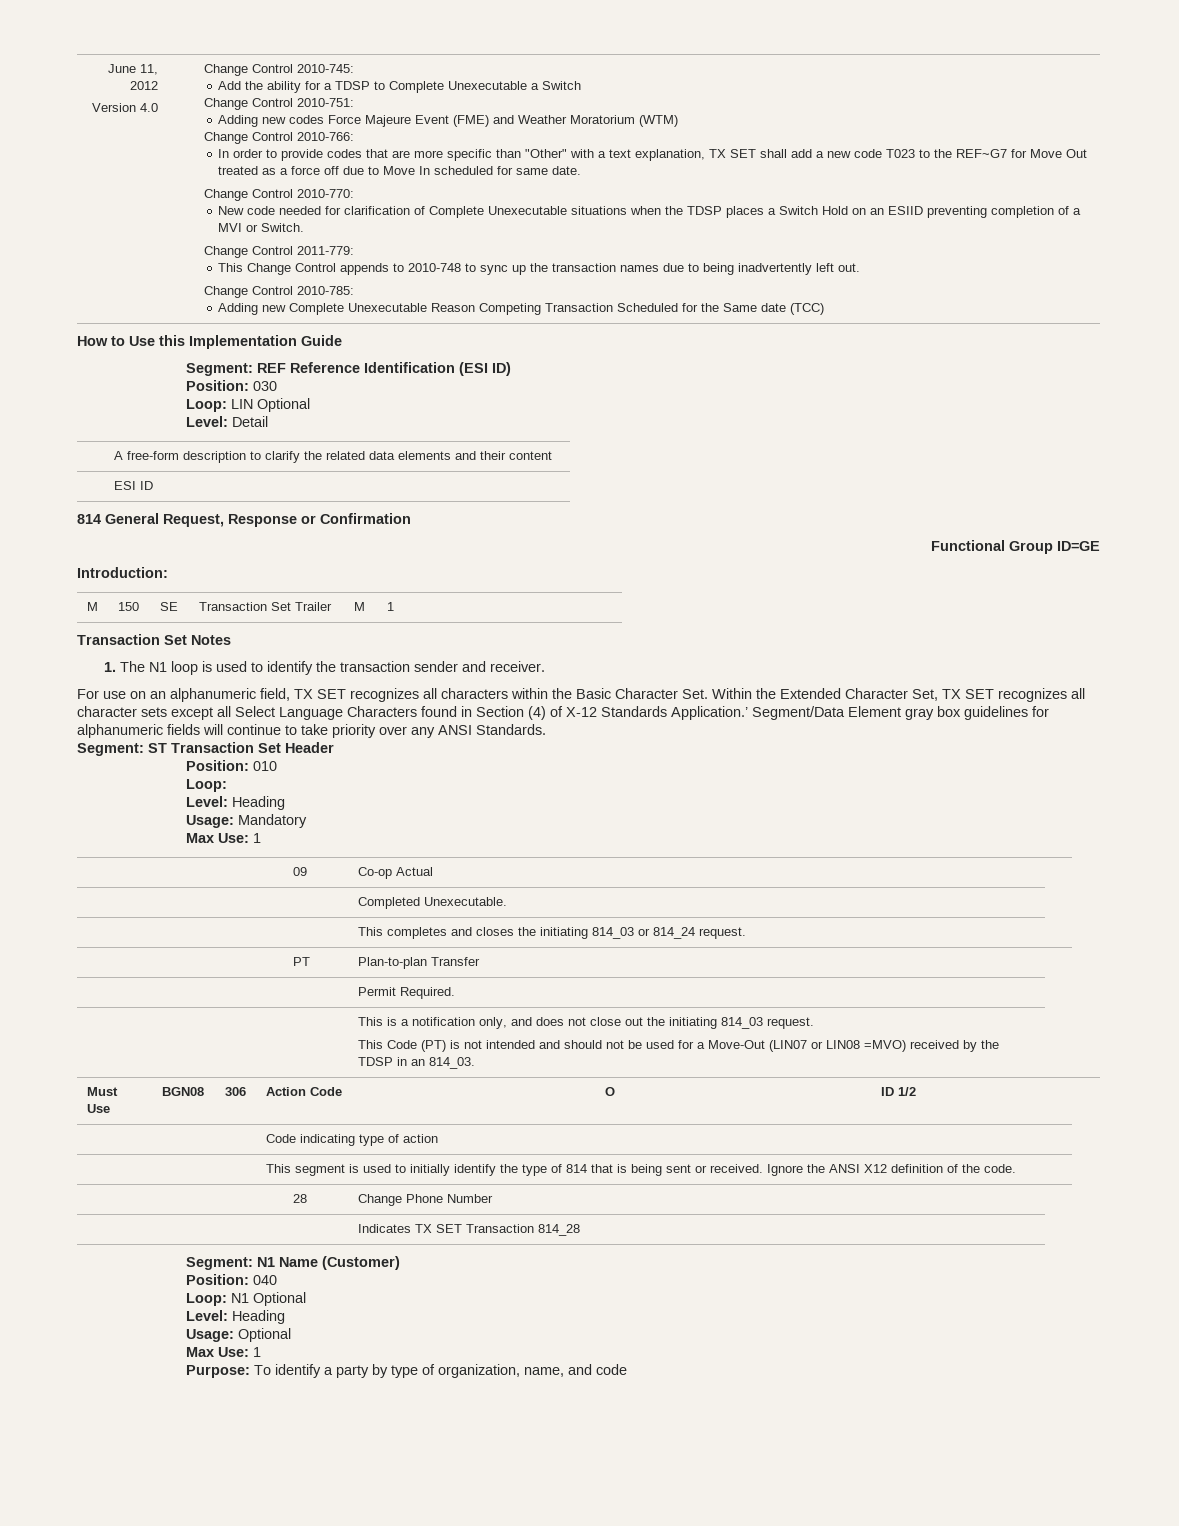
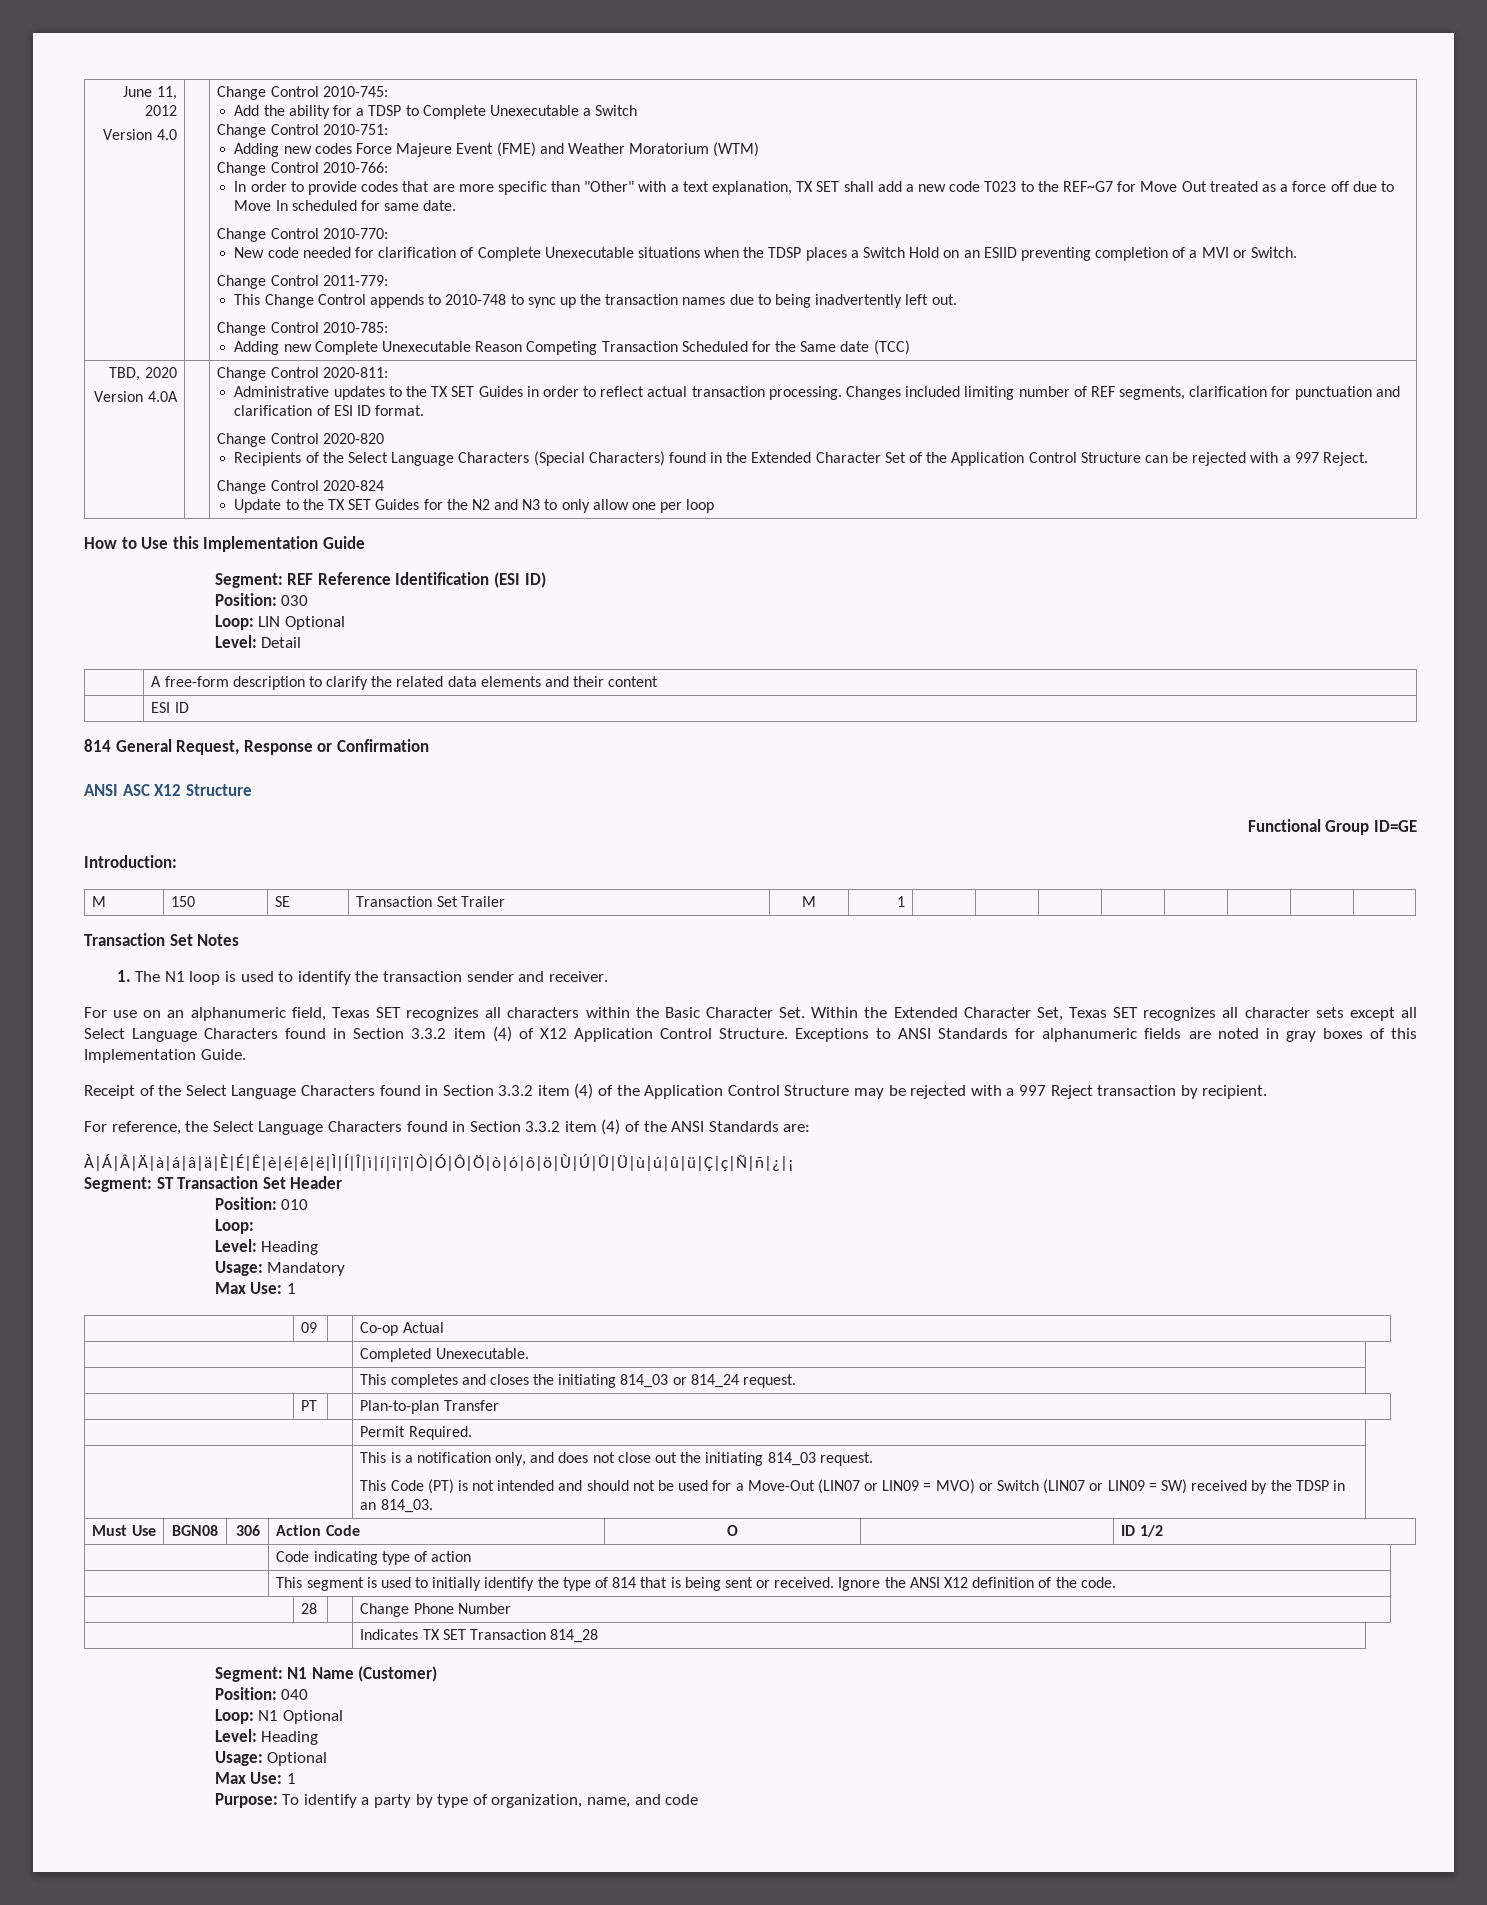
(825, 309) none -> [109,367,177,381] [94,391,178,402] [217,367,388,381] [234,386,1400,400] [234,405,425,416] [217,433,384,447] [234,451,1369,466] [217,480,384,494] [234,499,715,513] // TBD, 2020 // Version 4.0A | | Change Control 2020-811: // Administrative updates to the TX SET Guides in order to reflect actual transaction processing. Changes included limiting number of REF segments, clarification for punctuation and clarification of ESI ID format. // Change Control 2020-820 // Recipients of the Select Language Characters (Special Characters) found in the Extended Character Set of the Application Control Structure can be rejected with a 997 Reject. // Change Control 2020-824 // Update to the TX SET Guides for the N2 and N3 to only allow one per loop
(411, 518) none -> [84,784,252,796] // ANSI ASC X12 Structure
[294,689,313,699] TX -> [331,1007,370,1018] Texas
[942,689,961,699] TX -> [1068,1007,1107,1018] Texas
[528,706,1049,720] [77,724,546,738] (4) of X-12 Standards Application.’ Segment/Data Element gray box guidelines for alphanumeric fields will continue to take priority over any ANSI Standards. -> [411,1026,1417,1042] [84,1049,246,1063] [84,1083,1268,1099] [84,1119,811,1135] [84,1154,794,1171] 3.3.2 item (4) of X12 Application Control Structure. Exceptions to ANSI Standards for alphanumeric fields are noted in gray boxes of this Implementation Guide. // Receipt of the Select Language Characters found in Section 3.3.2 item (4) of the Application Control Structure may be rejected with a 997 Reject transaction by recipient. // For reference, the Select Language Characters found in Section 3.3.2 item (4) of the ANSI Standards are: // À|Á|Â|Ä|à|á|â|ä|È|É|Ê|è|é|ê|ë|Ì|Í|Î|ì|í|î|ï|Ò|Ó|Ô|Ö|ò|ó|ô|ö|Ù|Ú|Û|Ü|ù|ú|û|ü|Ç|ç|Ñ|ñ|¿|¡
[825,1040,906,1052] LIN08 =MVO) -> [882,1479,1187,1494] LIN09 = MVO) or Switch (LIN07 or LIN09 = SW)

